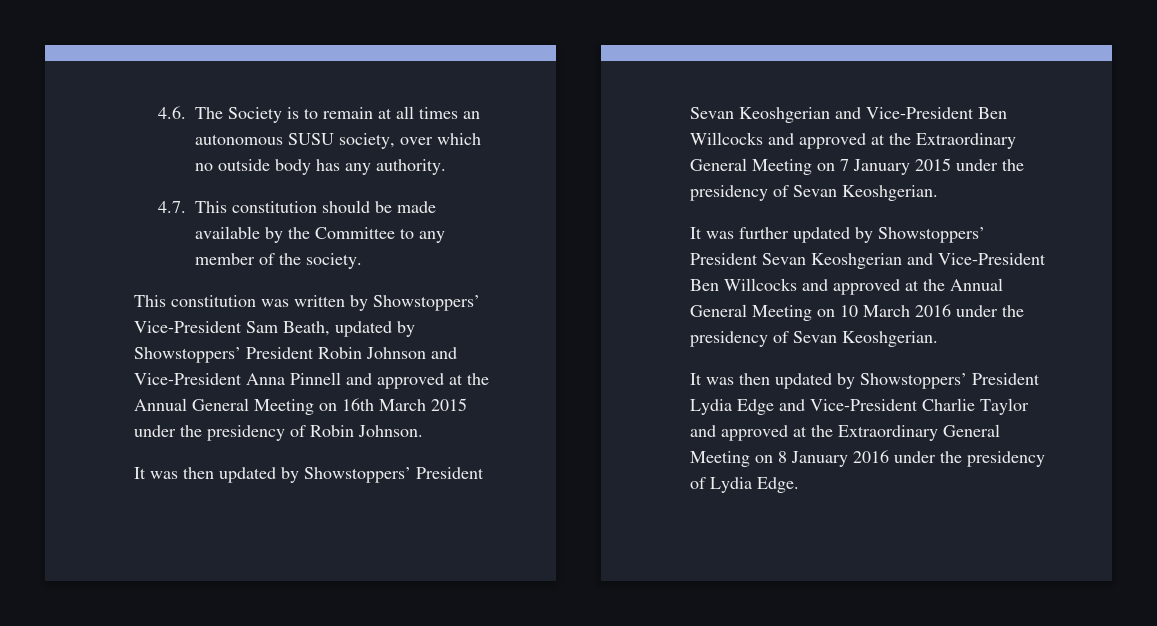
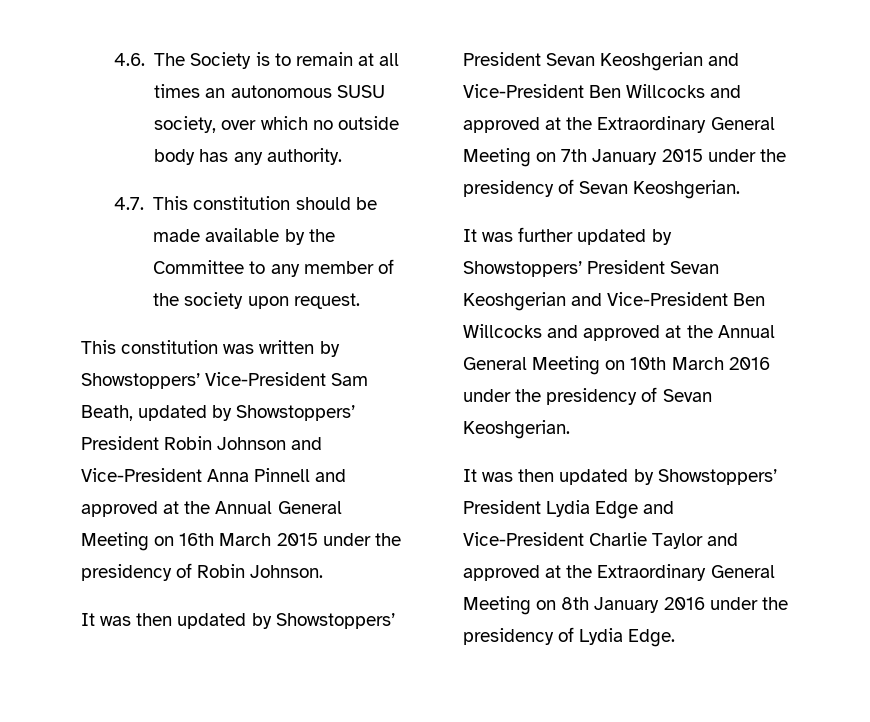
[306,253,363,269] society. -> [184,292,360,309] society upon request.
[840,159,849,171] 7 -> [561,149,588,162] 7th
[840,305,858,317] 10 -> [630,357,667,370] 10th
[778,451,787,463] 8 -> [561,597,590,610] 8th

